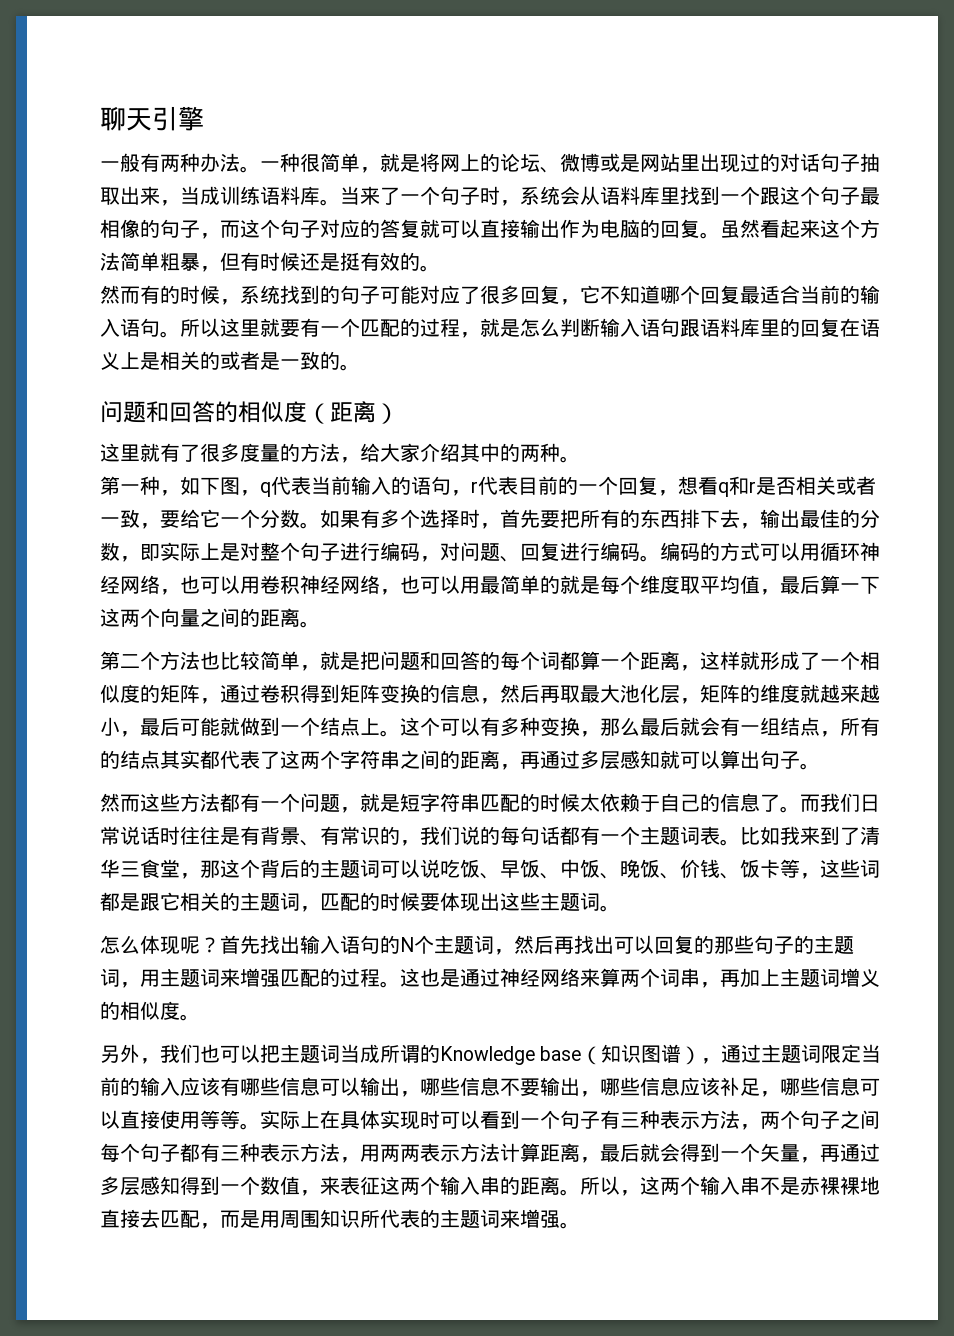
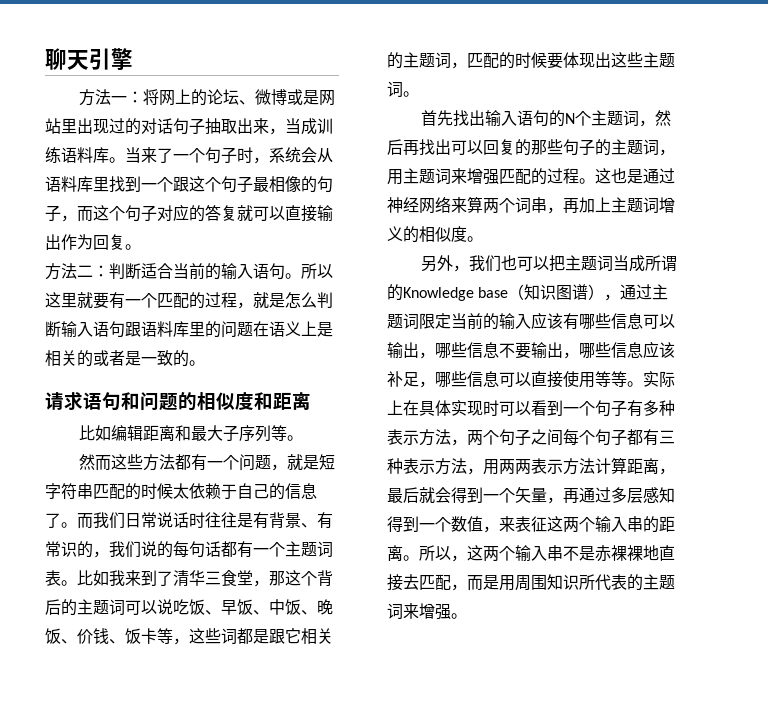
[100,153,420,173] 一般有两种办法。一种很简单，就是 -> [78,89,143,106] 方法一：
[600,219,660,238] 电脑的 -> (93, 242) none
[720,219,880,238] [100,252,440,272] [100,285,760,305] 虽然看起来这个方法简单粗暴，但有时候还是挺有效的。 // 然而有的时候，系统找到的句子可能对应了很多回复，它不知道哪个回复最 -> [45,263,141,280] // 方法二：判断
[800,318,840,337] 回复 -> [221,321,253,338] 问题
[100,401,399,424] [100,443,580,463] [100,476,876,497] [100,509,880,529] [100,542,880,562] [100,575,880,595] [100,608,320,628] [100,651,880,671] [100,684,880,704] [100,717,880,737] [100,750,800,770] 问题和回答的相似度（距离） // 这里就有了很多度量的方法，给大家介绍其中的两种。 // 第一种，如下图，q代表当前输入的语句，r代表目前的一个回复，想看q和r是否相关或者一致，要给它一个分数。如果有多个选择时，首先要把所有的东西排下去，输出最佳的分数，即实际上是对整个句子进行编码，对问题、回复进行编码。编码的方式可以用循环神经网络，也可以用卷积神经网络，也可以用最简单的就是每个维度取平均值，最后算一下这两个向量之间的距离。 // 第二个方法也比较简单，就是把问题和回答的每个词都算一个距离，这样就形成了一个相似度的矩阵，通过卷积得到矩阵变换的信息，然后再取最大池化层，矩阵的维度就越来越小，最后可能就做到一个结点上。这个可以有多种变换，那么最后就会有一组结点，所有的结点其实都代表了这两个字符串之间的距离，再通过多层感知就可以算出句子 -> [45,391,311,411] [78,425,287,442] 请求语句和问题的相似度和距离 // 比如编辑距离和最大子序列等
[100,935,220,955] 怎么体现呢？ -> (419, 94) none
[620,1112,640,1128] 三 -> [643,400,659,416] 多

